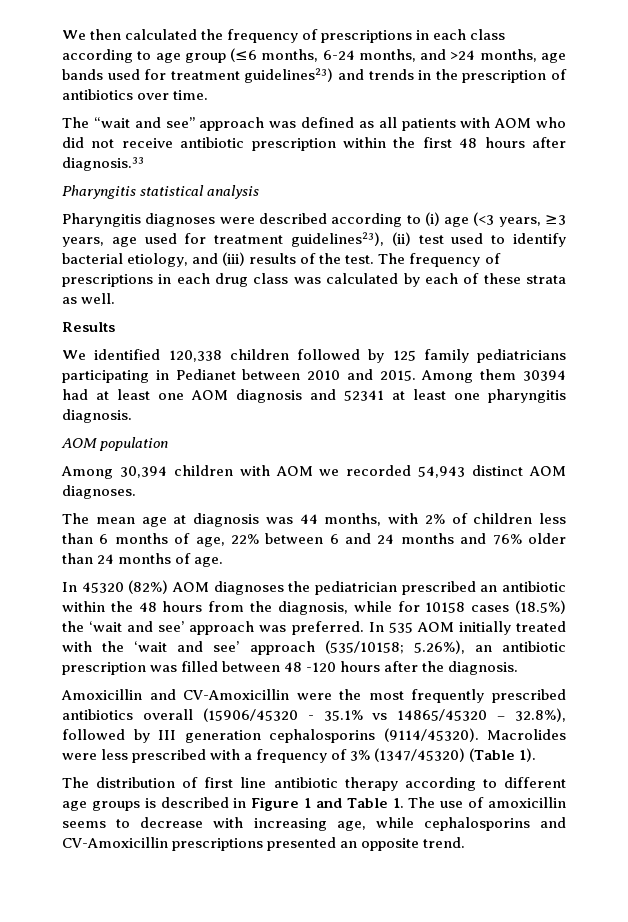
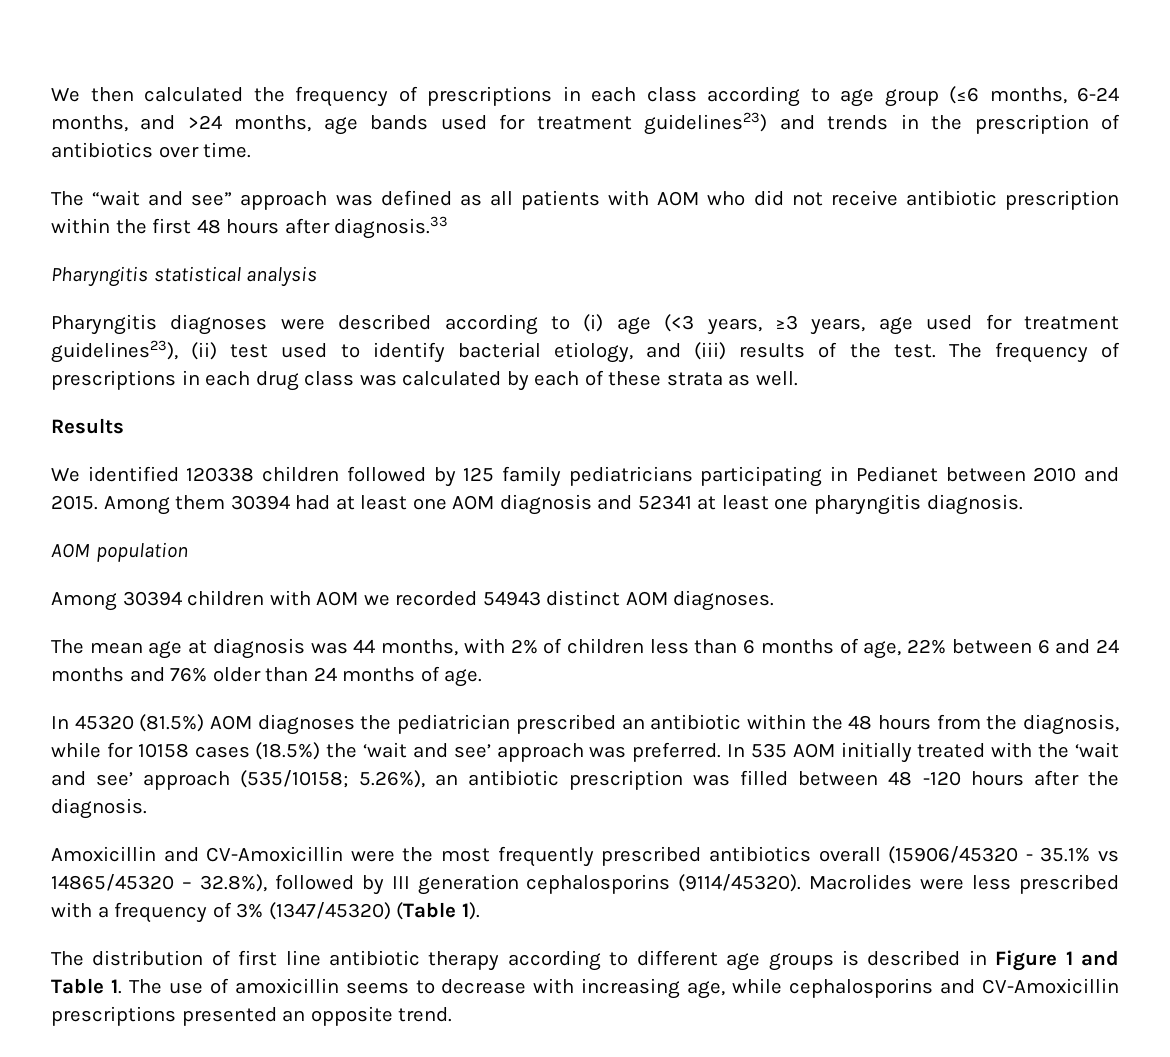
[168,350,222,362] 120,338 -> [186,467,255,482] 120338
[119,466,167,478] 30,394 -> [122,591,182,606] 30394
[418,466,466,478] 54,943 -> [482,591,541,606] 54943
[128,580,169,594] (82%) -> [139,714,205,732] (81.5%)

